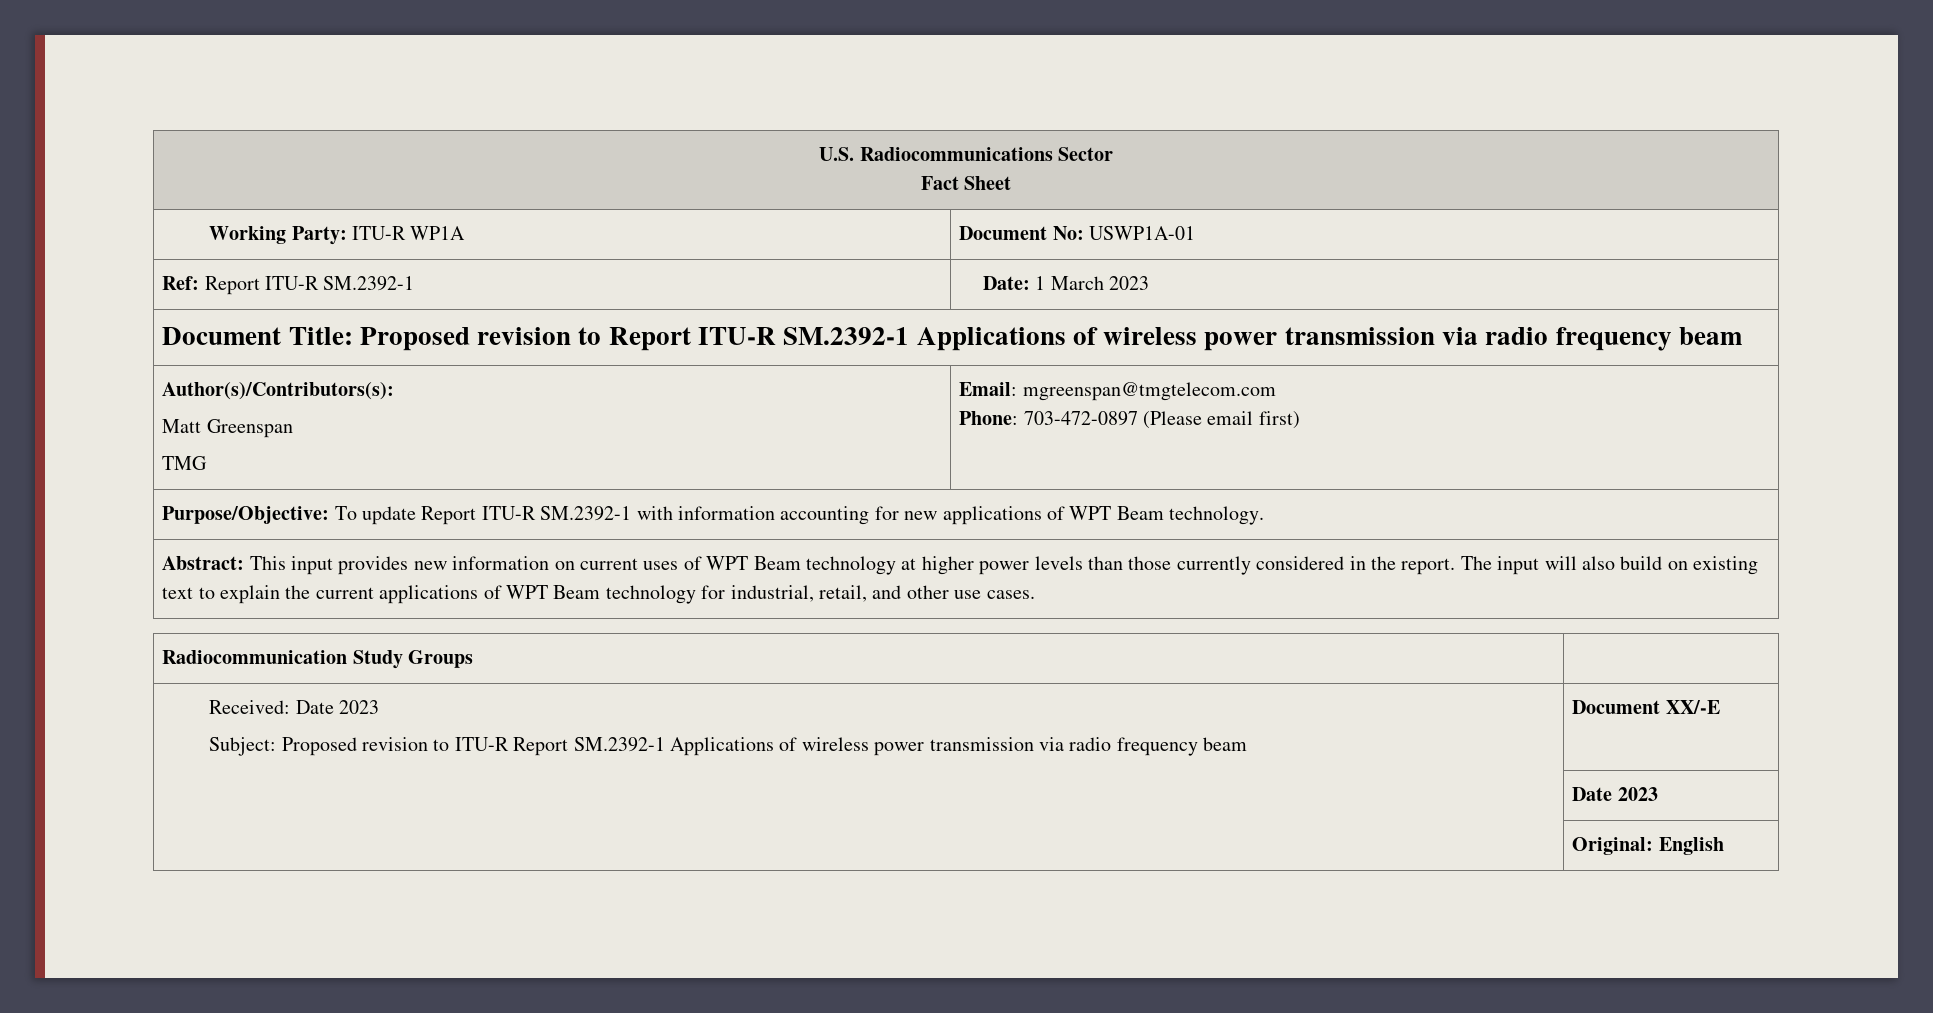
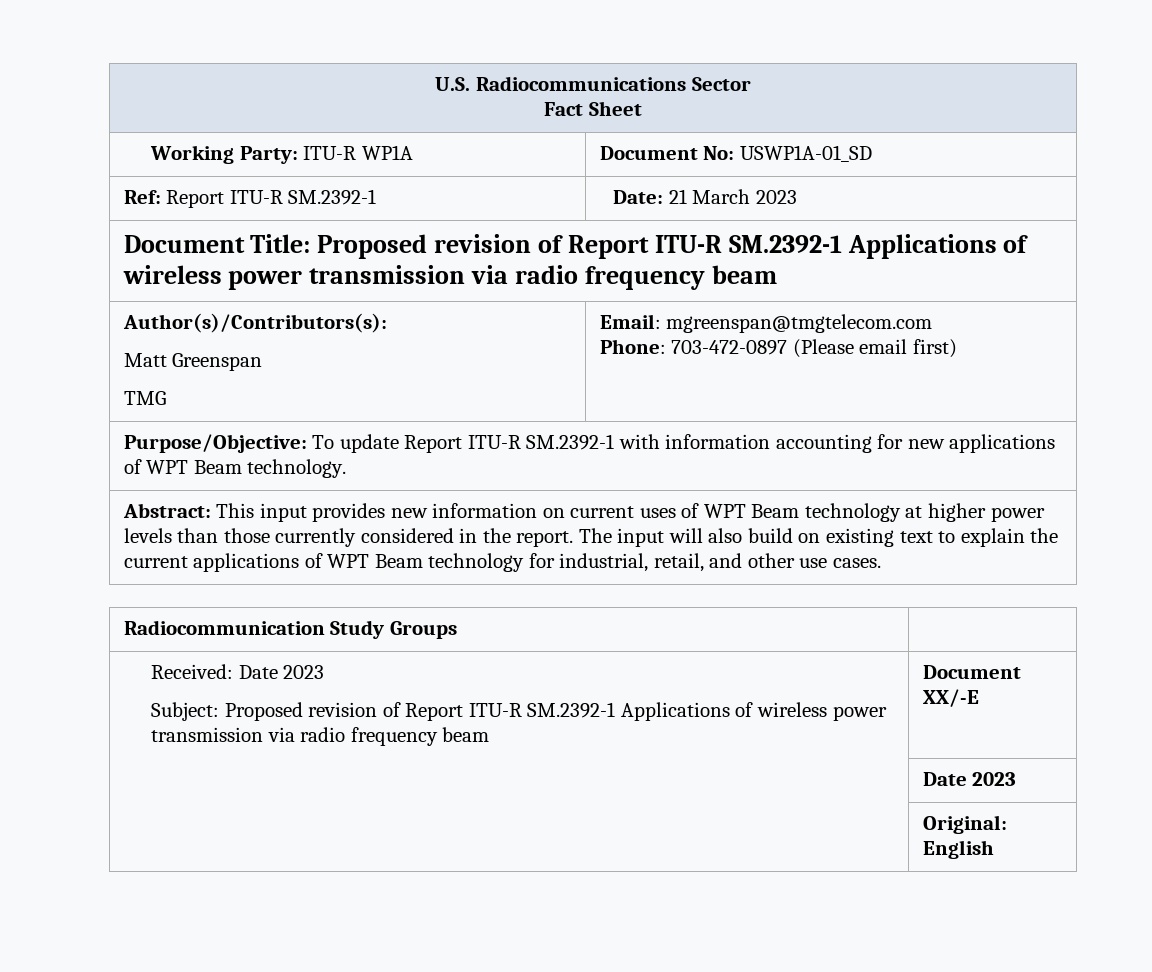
[1089,226,1196,240] USWP1A-01 -> [739,145,872,162] USWP1A-01_SD
[1035,276,1046,290] 1 -> [668,189,687,204] 21
[578,327,602,345] to -> [538,235,564,253] of
[433,737,569,756] to ITU-R Report -> [382,702,522,721] of Report ITU-R

